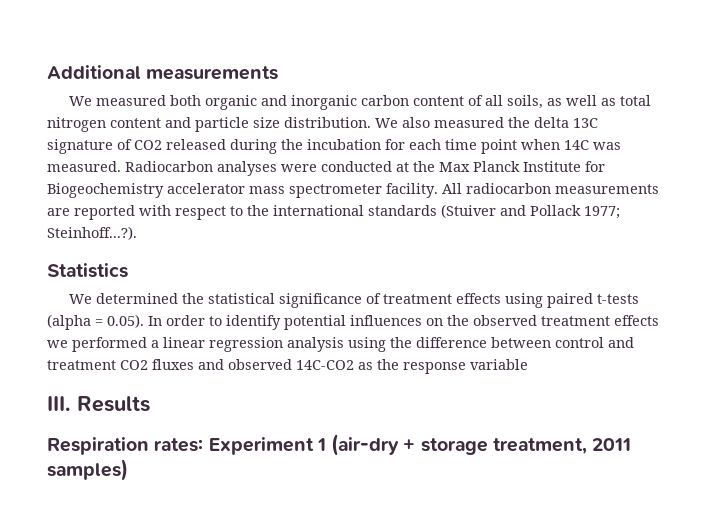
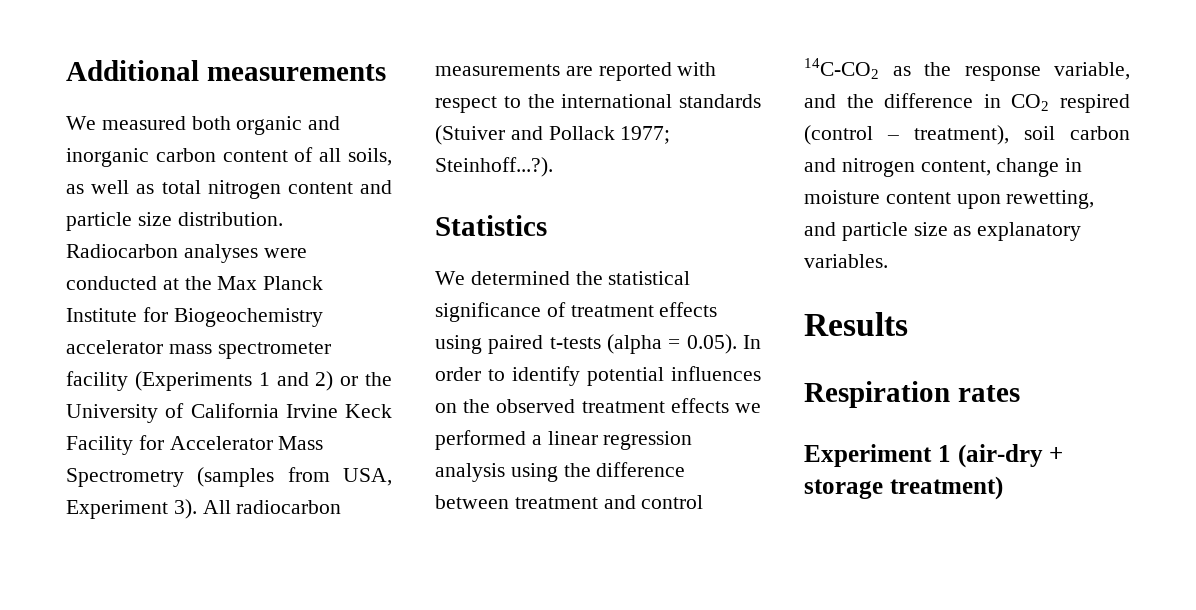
[375,117,598,128] [47,139,621,154] [47,161,121,172] We also measured the delta 13C signature of CO2 released during the incubation for each time point when 14C was measured. -> (283, 219) none
[386,183,438,198] facility. -> [66,371,392,391] [66,403,392,423] [66,435,324,455] [66,467,392,487] [66,499,197,519] facility (Experiments 1 and 2) or the University of California Irvine Keck Facility for Accelerator Mass Spectrometry (samples from USA, Experiment 3).
[555,337,634,348] [47,359,528,374] [47,396,70,411] control and treatment CO2 fluxes and observed 14C-CO2 as the response variable // III. -> [514,495,704,509] [804,58,1130,81] [804,93,1130,113] [804,125,1130,145] [804,158,1083,177] [804,190,1095,209] [804,222,1082,241] [804,254,888,268] treatment and control 14C-CO2 as the response variable, and the difference in CO2 respired (control – treatment), soil carbon and nitrogen content, change in moisture content upon rewetting, and particle size as explanatory variables. //
[154,438,204,452] rates: -> [957,385,1020,402] rates //
[492,438,632,454] [47,459,128,481] treatment, 2011 samples) -> [889,476,1003,500] treatment)

